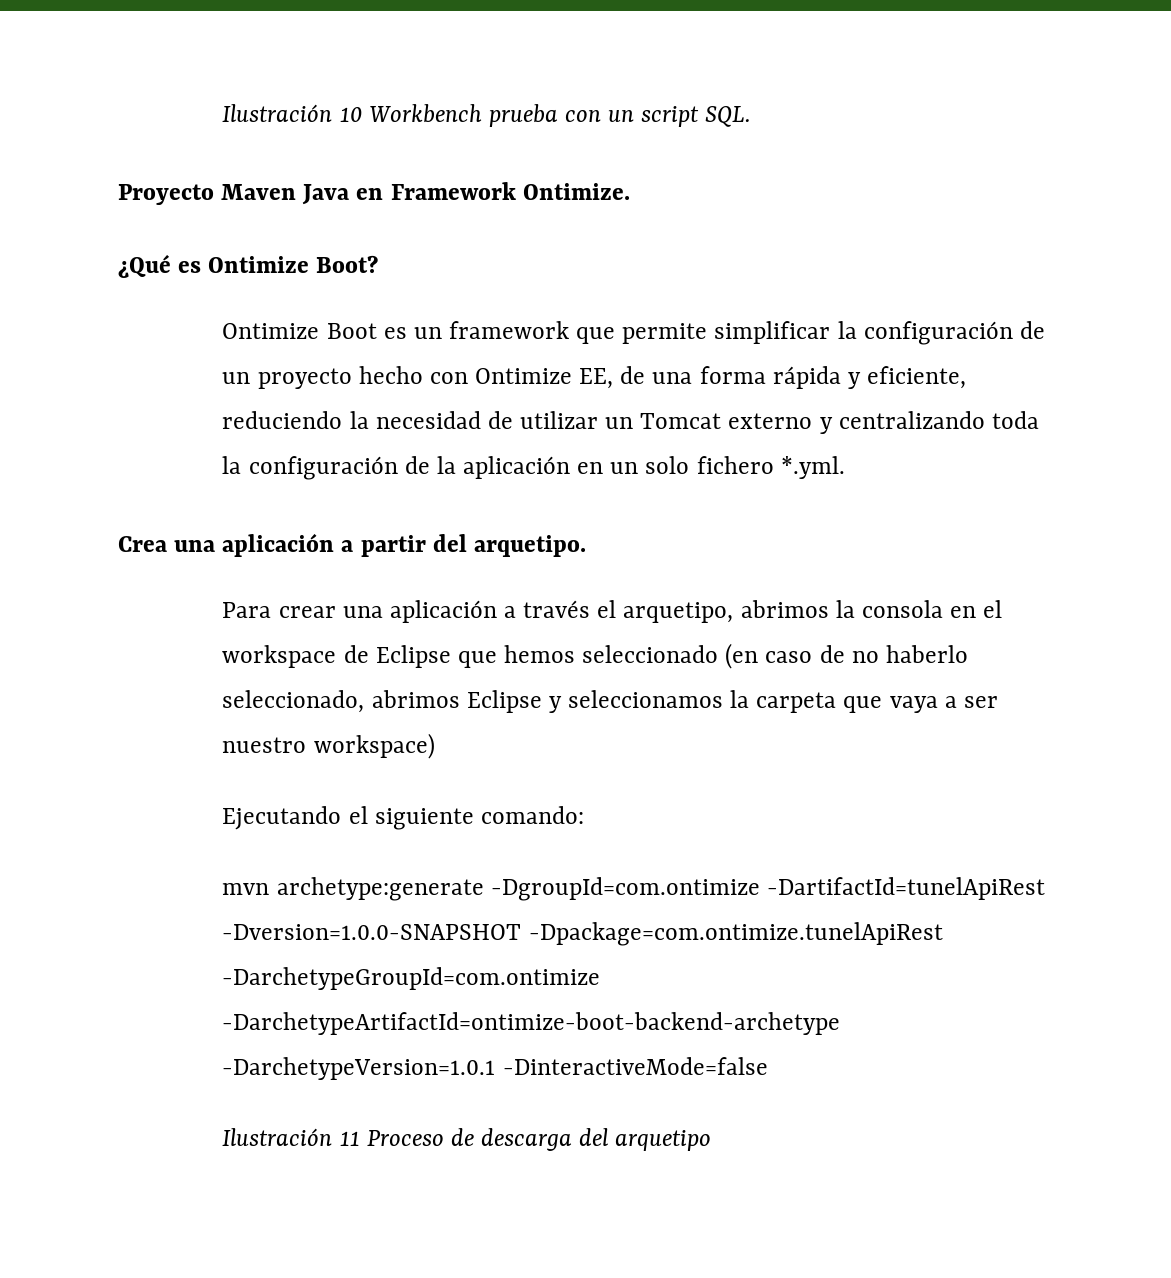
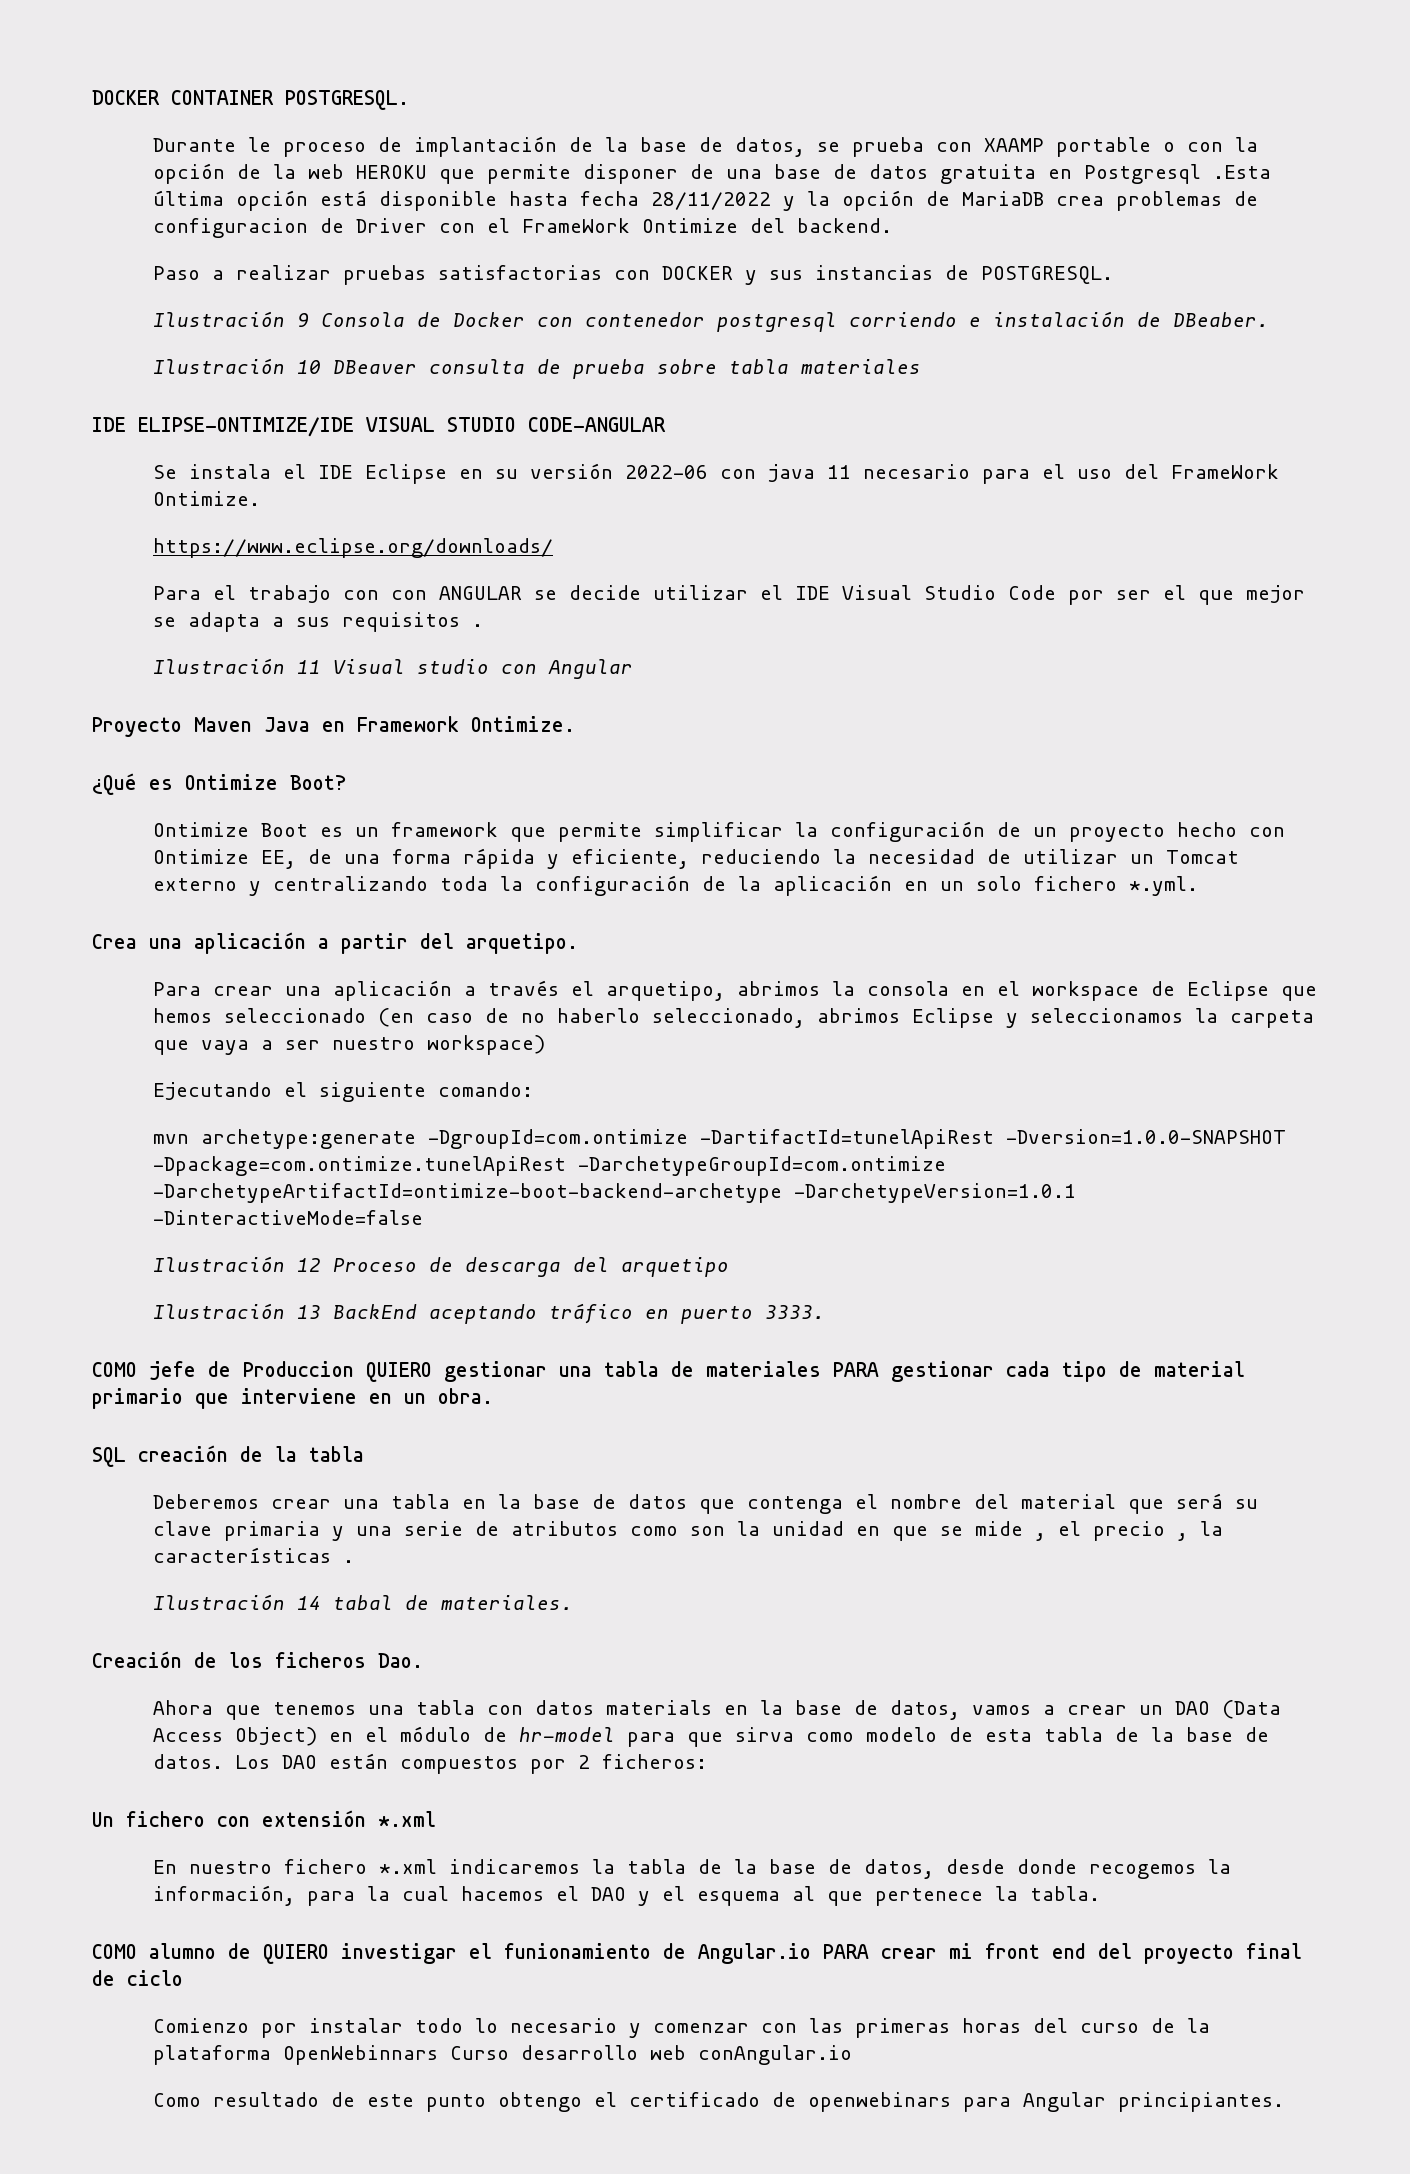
[222,104,752,127] Ilustración 10 Workbench prueba con un script SQL. -> [92,90,409,110] [153,136,1259,157] [153,163,1272,184] [153,190,1259,211] [153,218,893,238] [153,265,1114,285] [153,311,1270,332] [153,358,922,379] [92,417,666,437] [153,463,1280,484] [153,491,261,506] [153,538,554,558] [153,585,1306,605] [153,612,484,632] [153,658,634,679] DOCKER CONTAINER POSTGRESQL. // Durante le proceso de implantación de la base de datos, se prueba con XAAMP portable o con la opción de la web HEROKU que permite disponer de una base de datos gratuita en Postgresql .Esta última opción está disponible hasta fecha 28/11/2022 y la opción de MariaDB crea problemas de configuracion de Driver con el FrameWork Ontimize del backend. // Paso a realizar pruebas satisfactorias con DOCKER y sus instancias de POSTGRESQL. // Ilustración 9 Consola de Docker con contenedor postgresql corriendo e instalación de DBeaber. // Ilustración 10 DBeaver consulta de prueba sobre tabla materiales // IDE ELIPSE-ONTIMIZE/IDE VISUAL STUDIO CODE-ANGULAR // Se instala el IDE Eclipse en su versión 2022-06 con java 11 necesario para el uso del FrameWork Ontimize. // https://www.eclipse.org/downloads/ // Para el trabajo con con ANGULAR se decide utilizar el IDE Visual Studio Code por ser el que mejor se adapta a sus requisitos . // Ilustración 11 Visual studio con Angular
[339,1131,360,1146] 11 -> [297,1258,322,1272] 12
(712, 1140) none -> [153,1303,826,1324] [92,1361,1245,1382] [92,1388,493,1409] [92,1445,364,1467] [153,1493,1259,1514] [153,1521,1224,1541] [153,1547,355,1563] [153,1594,574,1610] [92,1651,423,1668] [153,1700,1282,1720] [153,1726,1270,1747] [153,1753,708,1774] [92,1810,436,1827] [153,1859,1232,1879] [153,1885,1101,1906] [92,1943,1302,1964] [92,1970,183,1986] [153,2018,1211,2038] [153,2045,853,2065] [153,2092,1285,2112] // Ilustración 13 BackEnd aceptando tráfico en puerto 3333. // COMO jefe de Produccion QUIERO gestionar una tabla de materiales PARA gestionar cada tipo de material primario que interviene en un obra. // SQL creación de la tabla // Deberemos crear una tabla en la base de datos que contenga el nombre del material que será su clave primaria y una serie de atributos como son la unidad en que se mide , el precio , la características . // Ilustración 14 tabal de materiales. // Creación de los ficheros Dao. // Ahora que tenemos una tabla con datos materials en la base de datos, vamos a crear un DAO (Data Access Object) en el módulo de hr-model para que sirva como modelo de esta tabla de la base de datos. Los DAO están compuestos por 2 ficheros: // Un fichero con extensión *.xml // En nuestro fichero *.xml indicaremos la tabla de la base de datos, desde donde recogemos la información, para la cual hacemos el DAO y el esquema al que pertenece la tabla. // COMO alumno de QUIERO investigar el funionamiento de Angular.io PARA crear mi front end del proyecto final de ciclo // Comienzo por instalar todo lo necesario y comenzar con las primeras horas del curso de la plataforma OpenWebinnars Curso desarrollo web conAngular.io // Como resultado de este punto obtengo el certificado de openwebinars para Angular principiantes.

